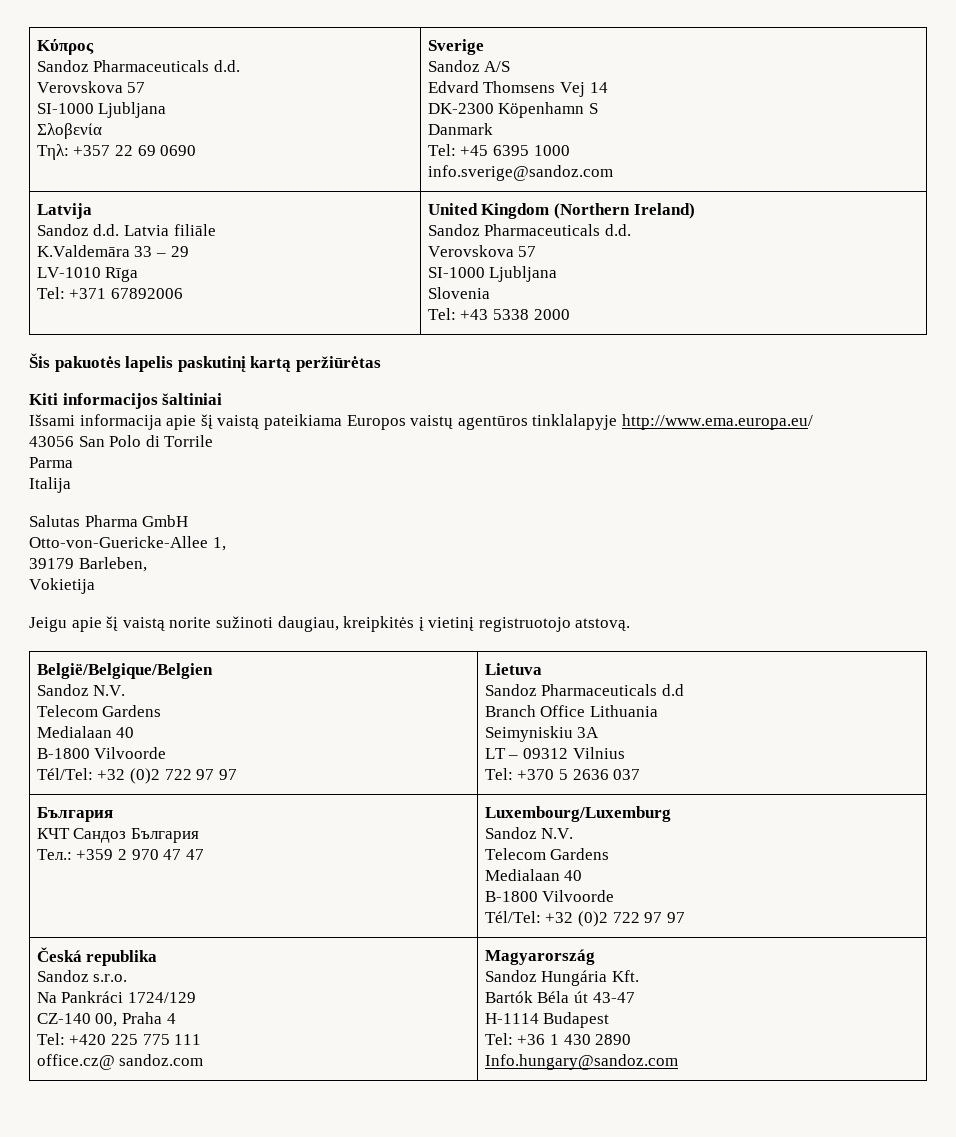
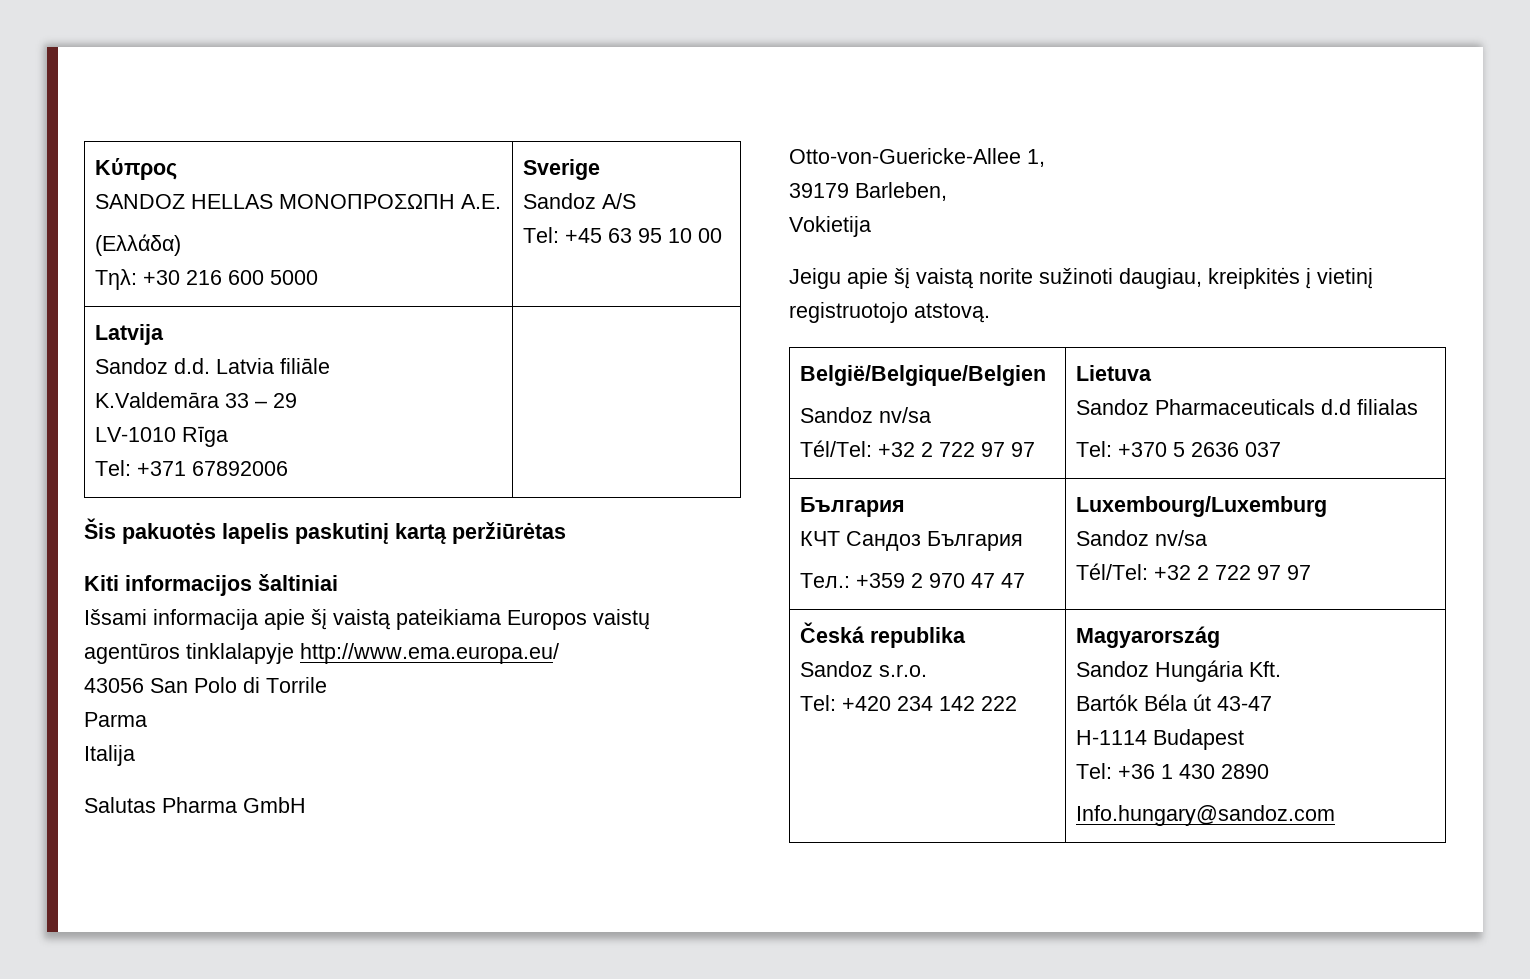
[36,60,240,72] [36,81,146,93] [36,102,167,118] [36,123,102,139] [36,144,197,160] [427,39,484,55] [427,60,511,72] [427,81,608,97] [427,102,598,118] [427,123,493,135] [427,144,570,156] [427,165,613,181] Sandoz Pharmaceuticals d.d. // Verovskova 57 // SI-1000 Ljubljana // Σλοβενία // Τηλ: +357 22 69 0690 | Sverige // Sandoz A/S // Edvard Thomsens Vej 14 // DK-2300 Köpenhamn S // Danmark // Tel: +45 6395 1000 // info.sverige@sandoz.com -> [95,194,502,209] [95,234,182,256] [95,269,319,290] [523,159,601,180] [523,193,637,209] [523,227,723,243] SANDOZ HELLAS ΜΟΝΟΠΡΟΣΩΠΗ Α.Ε. // (Ελλάδα) // Τηλ: +30 216 600 5000 | Sverige // Sandoz A/S // Tel: +45 63 95 10 00
[427,203,695,219] [427,224,631,236] [427,245,537,257] [427,266,558,282] [427,287,490,299] [427,308,570,320] United Kingdom (Northern Ireland) // Sandoz Pharmaceuticals d.d. // Verovskova 57 // SI-1000 Ljubljana // Slovenia // Tel: +43 5338 2000 -> (289, 468) none
[93,685,126,696] [36,705,162,717] [36,726,135,738] [36,747,167,759] [36,768,160,784] N.V. // Telecom Gardens // Medialaan 40 // B-1800 Vilvoorde // Tél/Tel: +32 (0)2 -> [879,407,932,423] [800,440,934,457] nv/sa // Tél/Tel: +32 2
[484,705,658,717] [484,726,600,742] [484,747,625,759] // Branch Office Lithuania // Seimyniskiu 3A // LT – 09312 Vilnius -> [1357,399,1419,415] filialas
[541,828,574,839] [484,848,610,860] [484,869,583,881] [484,890,615,902] [484,911,608,927] N.V. // Telecom Gardens // Medialaan 40 // B-1800 Vilvoorde // Tél/Tel: +32 (0)2 -> [1155,530,1208,546] [1076,563,1210,580] nv/sa // Tél/Tel: +32 2
[36,991,196,1003] [36,1012,176,1027] [36,1033,202,1045] [36,1054,204,1070] Na Pankráci 1724/129 // CZ-140 00, Praha 4 // Tel: +420 225 775 111 // office.cz@ sandoz.com -> [800,695,1018,711] Tel: +420 234 142 222

